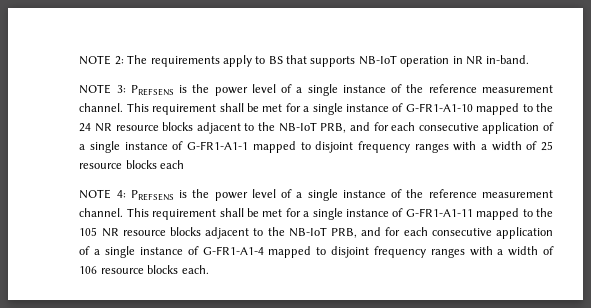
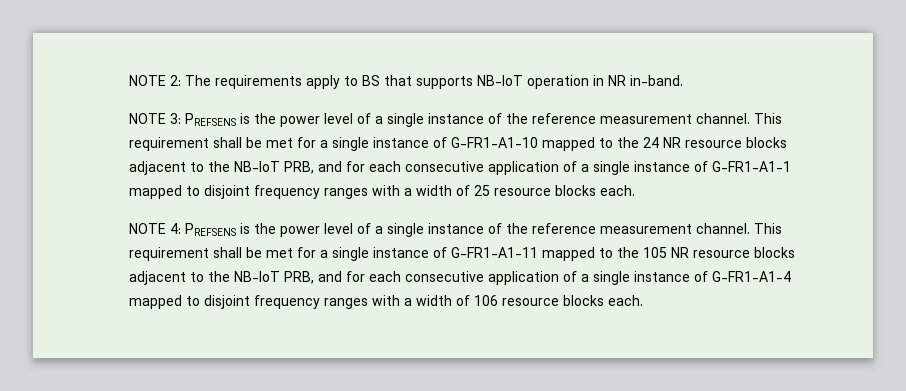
[160,160,185,169] each -> [600,185,636,196] each.

